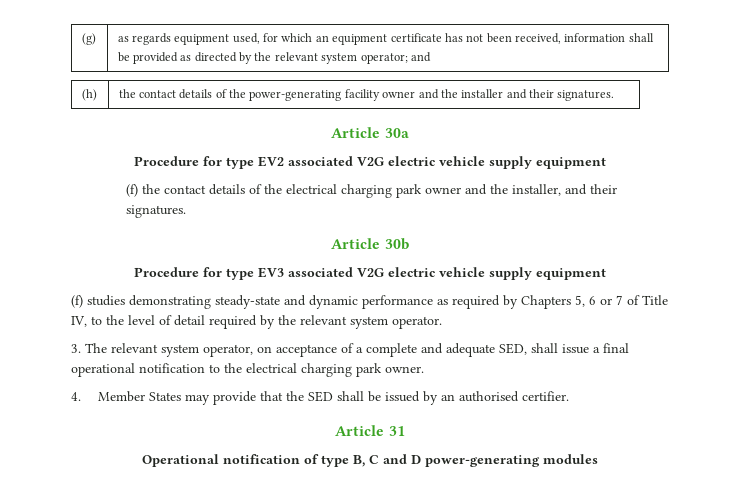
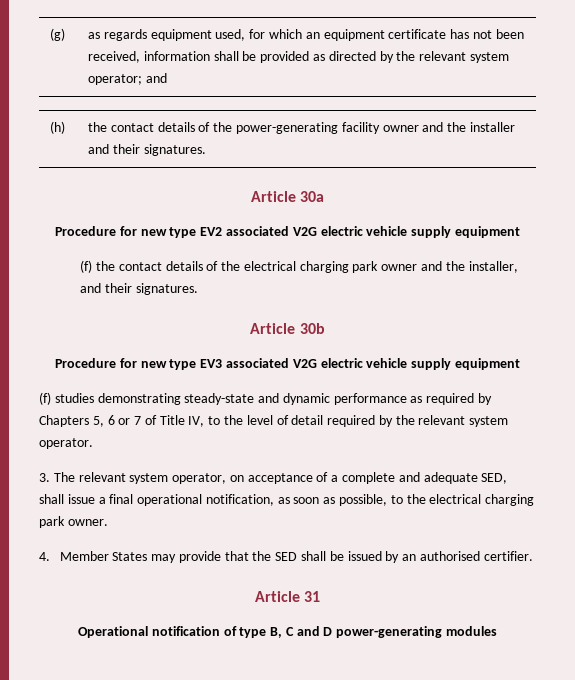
(222, 161) none -> [140,229,167,236] new
(222, 272) none -> [140,361,167,368] new
[139,363,205,373] notification -> [205,494,388,506] notification, as soon as possible,

